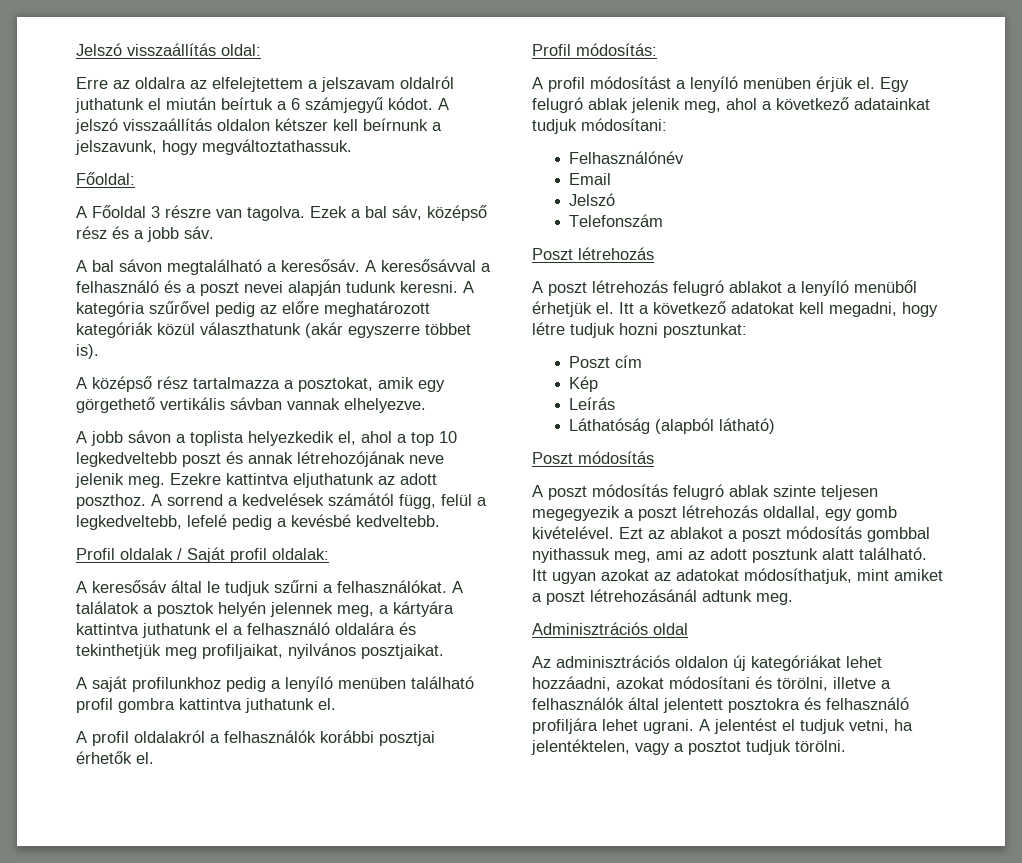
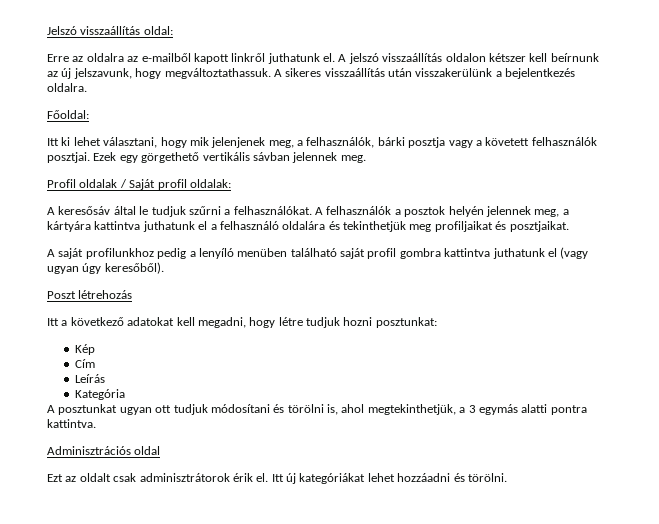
[212,76,454,92] [75,97,433,113] elfelejtettem a jelszavam oldalról juthatunk el miután beírtuk a 6 számjegyű kódot. -> [141,53,335,64] e-mailből kapott linkről juthatunk el.
[432,122,442,131] a -> [47,68,72,79] az új
[76,172,135,185] [76,205,487,221] [76,226,214,242] [76,259,491,275] [76,280,474,296] [76,301,430,317] [76,322,471,338] [76,344,99,359] [76,376,445,392] [76,397,426,413] [76,430,457,446] [76,451,444,467] [75,473,437,488] [76,493,487,509] [76,514,440,530] // Főoldal: // A Főoldal 3 részre van tagolva. Ezek a bal sáv, középső rész és a jobb sáv. // A bal sávon megtalálható a keresősáv. A keresősávval a felhasználó és a poszt nevei alapján tudunk keresni. A kategória szűrővel pedig az előre meghatározott kategóriák közül választhatunk (akár egyszerre többet is). // A középső rész tartalmazza a posztokat, amik egy görgethető vertikális sávban vannak elhelyezve. // A jobb sávon a toplista helyezkedik el, ahol a top 10 legkedveltebb poszt és annak létrehozójának neve jelenik meg. Ezekre kattintva eljuthatunk az adott poszthoz. A sorrend a kedvelések számától függ, felül a legkedveltebb, lefelé pedig a kevésbé kedveltebb. -> [273,68,576,79] [47,83,87,92] [47,110,89,119] [47,137,597,148] [47,152,366,163] A sikeres visszaállítás után visszakerülünk a bejelentkezés oldalra. // Főoldal: // Itt ki lehet választani, hogy mik jelenjenek meg, a felhasználók, bárki posztja vagy a követett felhasználók posztjai. Ezek egy görgethető vertikális sávban jelennek meg.
[76,601,139,614] találatok -> [326,206,392,215] felhasználók
[202,643,356,659] profiljaikat, nyilvános -> [434,221,507,232] profiljaikat és
(474, 682) none -> [340,248,365,259] saját
[318,698,336,710] [76,730,435,746] [76,751,154,764] [532,43,657,56] [532,76,909,92] [532,97,930,113] [532,118,667,134] [569,151,685,164] [569,173,612,185] [569,193,616,206] [569,214,664,227] [532,247,654,260] [532,280,917,296] [532,301,614,317] el. // A profil oldalakról a felhasználók korábbi posztjai érhetők el. // Profil módosítás: // A profil módosítást a lenyíló menüben érjük el. Egy felugró ablak jelenik meg, ahol a következő adatainkat tudjuk módosítani: // Felhasználónév // Email // Jelszó // Telefonszám // Poszt létrehozás // A poszt létrehozás felugró ablakot a lenyíló menüből érhetjük el. -> [547,247,589,259] [47,262,164,274] [47,290,133,299] el (vagy ugyan úgy keresőből). // Poszt létrehozás //
[569,355,643,368] [569,376,599,392] [569,397,616,410] [569,418,776,434] [532,451,654,464] [532,484,878,500] [532,505,897,521] [532,526,930,542] [532,547,927,563] [532,568,943,584] [532,589,793,605] [532,622,688,635] [532,655,882,671] [532,676,891,691] [532,697,909,713] [532,718,913,734] [531,739,791,755] Poszt cím // Kép // Leírás // Láthatóság (alapból látható) // Poszt módosítás // A poszt módosítás felugró ablak szinte teljesen megegyezik a poszt létrehozás oldallal, egy gomb kivételével. Ezt az ablakot a poszt módosítás gombbal nyithassuk meg, ami az adott posztunk alatt található. Itt ugyan azokat az adatokat módosíthatjuk, mint amiket a poszt létrehozásánál adtunk meg. // Adminisztrációs oldal // Az adminisztrációs oldalon új kategóriákat lehet hozzáadni, azokat módosítani és törölni, illetve a felhasználók által jelentett posztokra és felhasználó profiljára lehet ugrani. A jelentést el tudjuk vetni, ha jelentéktelen, vagy a posztot tudjuk -> [75,344,96,355] [75,359,96,368] [75,374,106,383] [75,389,126,400] [47,404,587,415] [47,419,96,428] [47,446,161,455] [47,473,465,484] Kép // Cím // Leírás // Kategória // A posztunkat ugyan ott tudjuk módosítani és törölni is, ahol megtekinthetjük, a 3 egymás alatti pontra kattintva. // Adminisztrációs oldal // Ezt az oldalt csak adminisztrátorok érik el. Itt új kategóriákat lehet hozzáadni és

